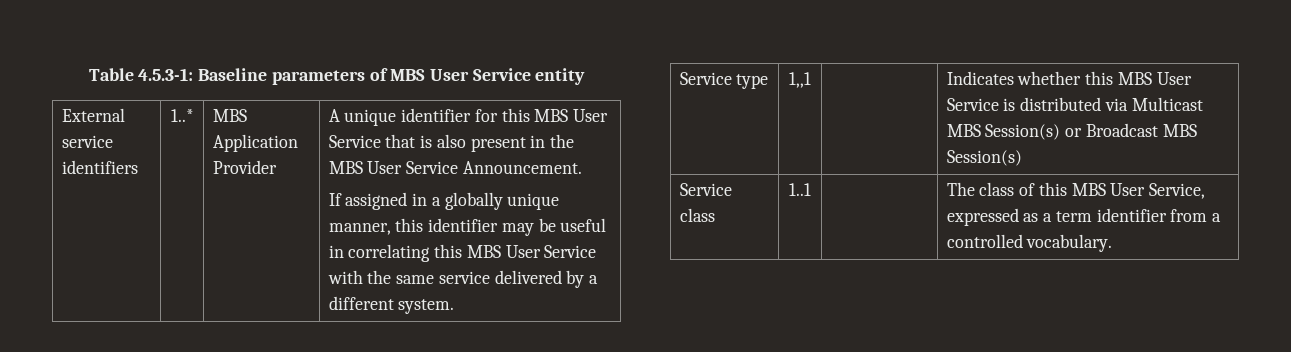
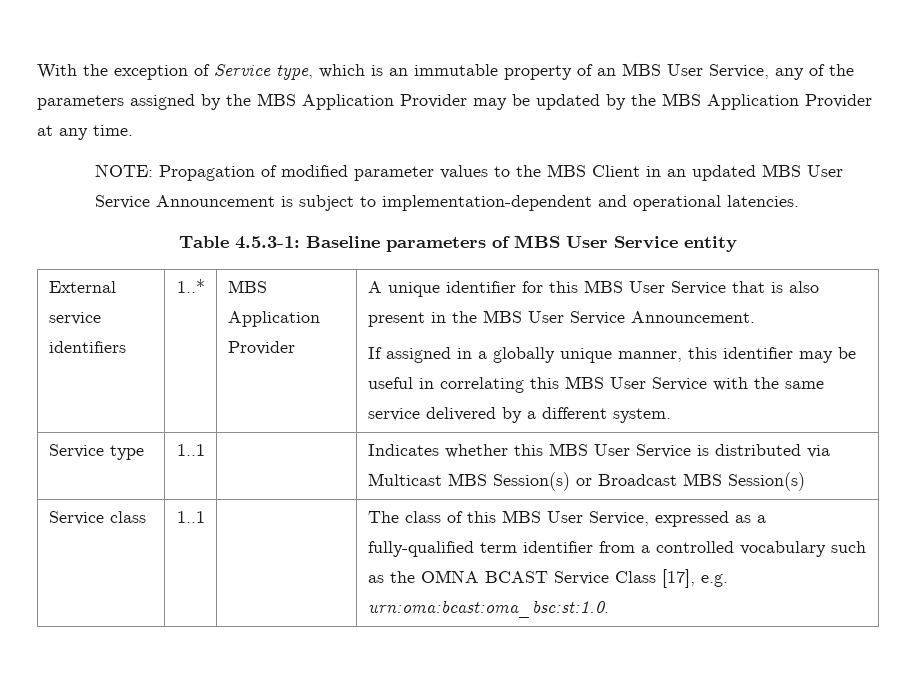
(88, 74) none -> [37,63,854,80] [37,93,872,110] [37,125,133,140] [95,164,844,181] [95,195,800,211] With the exception of Service type, which is an immutable property of an MBS User Service, any of the parameters assigned by the MBS Application Provider may be updated by the MBS Application Provider at any time. // NOTE: Propagation of modified parameter values to the MBS Client in an updated MBS User Service Announcement is subject to implementation-dependent and operational latencies. //
[789,72,811,88] 1,,1 -> [176,444,205,456] 1..1
(1053, 217) none -> [367,541,474,557] fully-qualified
[1026,234,1113,252] vocabulary. -> [739,541,866,557] [367,569,728,588] [367,600,609,618] vocabulary such as the OMNA BCAST Service Class [17], e.g. urn:oma:bcast:oma_bsc:st:1.0.

